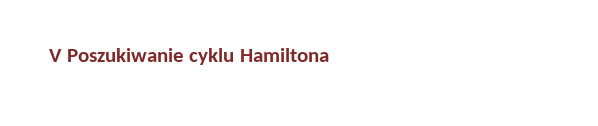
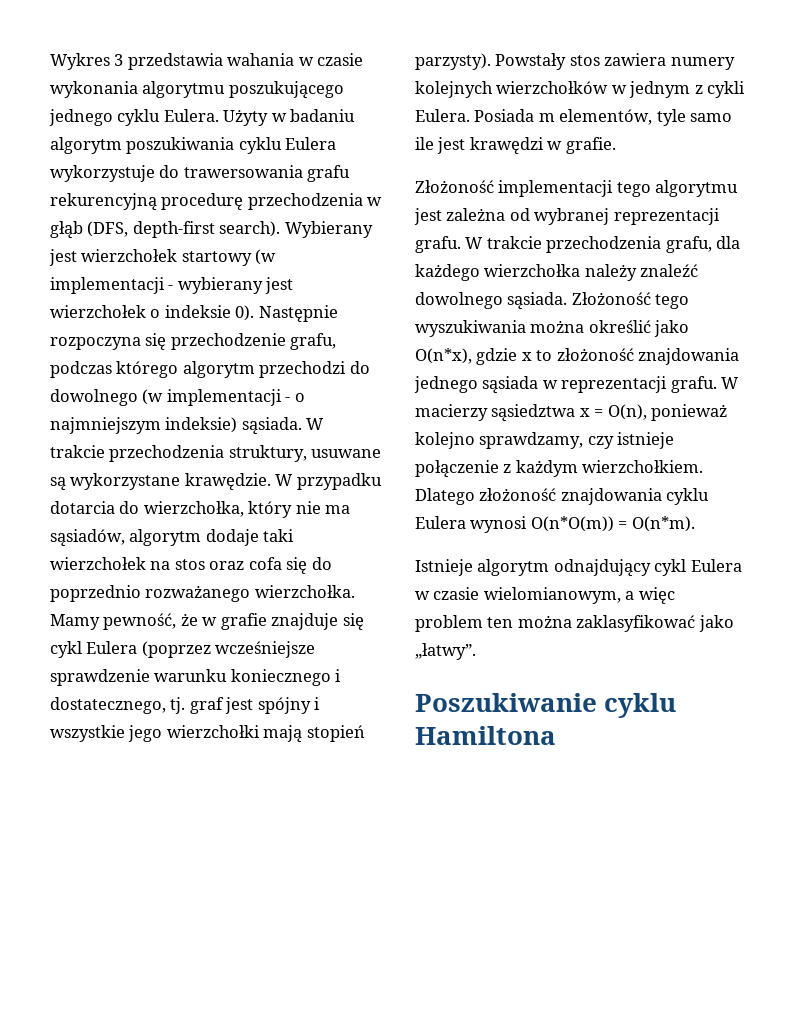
[49,49,62,62] V -> [50,53,364,70] [50,81,344,99] [49,109,356,126] [50,137,337,154] [50,165,351,182] [50,193,383,211] [50,221,373,239] [49,249,277,266] [50,277,294,294] [50,305,338,322] [50,333,337,350] [50,361,370,378] [50,389,305,406] [50,417,325,435] [50,445,382,462] [50,473,382,491] [50,501,351,518] [50,529,295,547] [50,557,332,574] [50,585,355,602] [50,613,364,630] [50,641,316,658] [50,669,342,686] [50,697,321,714] [50,725,365,743] [415,53,735,70] [415,81,746,98] [415,109,733,126] [415,137,616,154] [415,180,739,197] [414,208,720,225] [415,236,741,253] [415,264,699,281] [415,292,690,310] [415,320,690,337] [415,348,740,365] [414,376,740,394] [415,404,728,422] [415,432,675,449] [415,460,704,478] [415,488,710,505] [415,516,695,533] [415,559,742,577] [415,587,675,604] [415,615,734,632] [415,643,476,660] Wykres 3 przedstawia wahania w czasie wykonania algorytmu poszukującego jednego cyklu Eulera. Użyty w badaniu algorytm poszukiwania cyklu Eulera wykorzystuje do trawersowania grafu rekurencyjną procedurę przechodzenia w głąb (DFS, depth-first search). Wybierany jest wierzchołek startowy (w implementacji - wybierany jest wierzchołek o indeksie 0). Następnie rozpoczyna się przechodzenie grafu, podczas którego algorytm przechodzi do dowolnego (w implementacji - o najmniejszym indeksie) sąsiada. W trakcie przechodzenia struktury, usuwane są wykorzystane krawędzie. W przypadku dotarcia do wierzchołka, który nie ma sąsiadów, algorytm dodaje taki wierzchołek na stos oraz cofa się do poprzednio rozważanego wierzchołka. Mamy pewność, że w grafie znajduje się cykl Eulera (poprzez wcześniejsze sprawdzenie warunku koniecznego i dostatecznego, tj. graf jest spójny i wszystkie jego wierzchołki mają stopień parzysty). Powstały stos zawiera numery kolejnych wierzchołków w jednym z cykli Eulera. Posiada m elementów, tyle samo ile jest krawędzi w grafie. // Złożoność implementacji tego algorytmu jest zależna od wybranej reprezentacji grafu. W trakcie przechodzenia grafu, dla każdego wierzchołka należy znaleźć dowolnego sąsiada. Złożoność tego wyszukiwania można określić jako O(n*x), gdzie x to złożoność znajdowania jednego sąsiada w reprezentacji grafu. W macierzy sąsiedztwa x = O(n), ponieważ kolejno sprawdzamy, czy istnieje połączenie z każdym wierzchołkiem. Dlatego złożoność znajdowania cyklu Eulera wynosi O(n*O(m)) = O(n*m). // Istnieje algorytm odnajdujący cykl Eulera w czasie wielomianowym, a więc problem ten można zaklasyfikować jako „łatwy”. //

